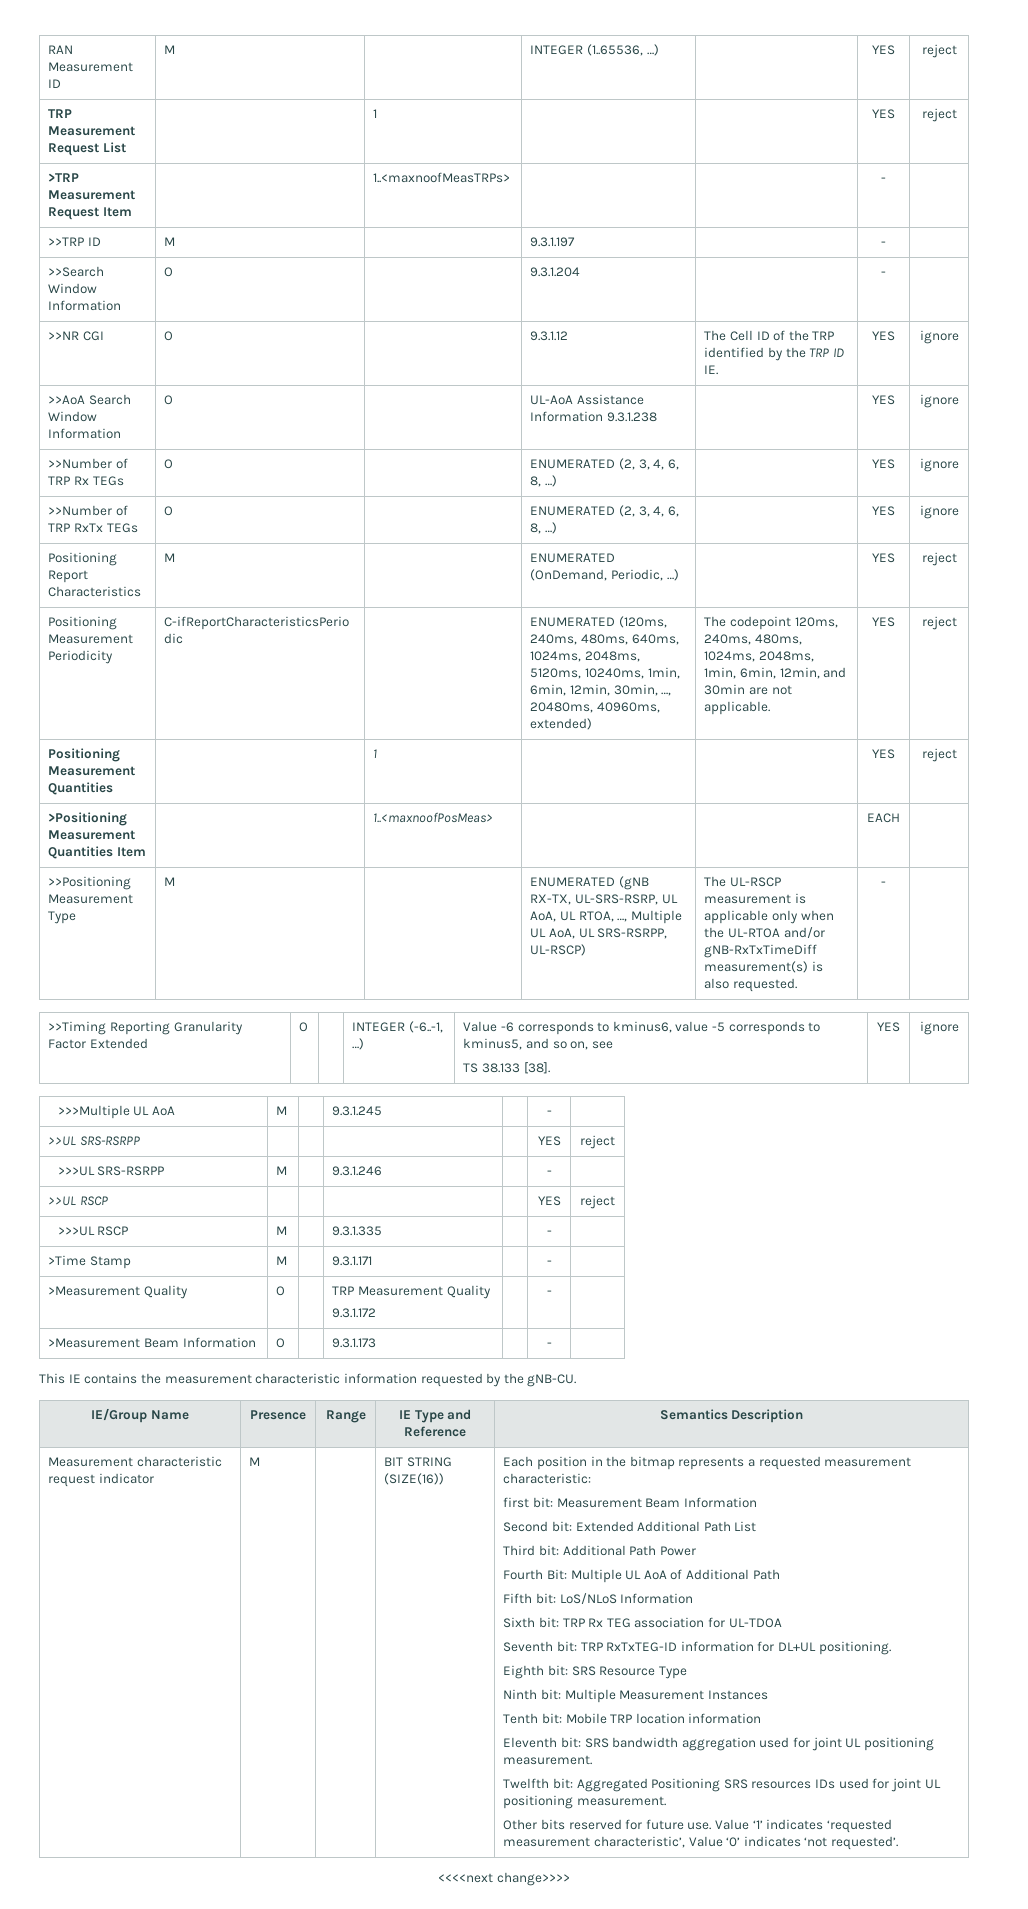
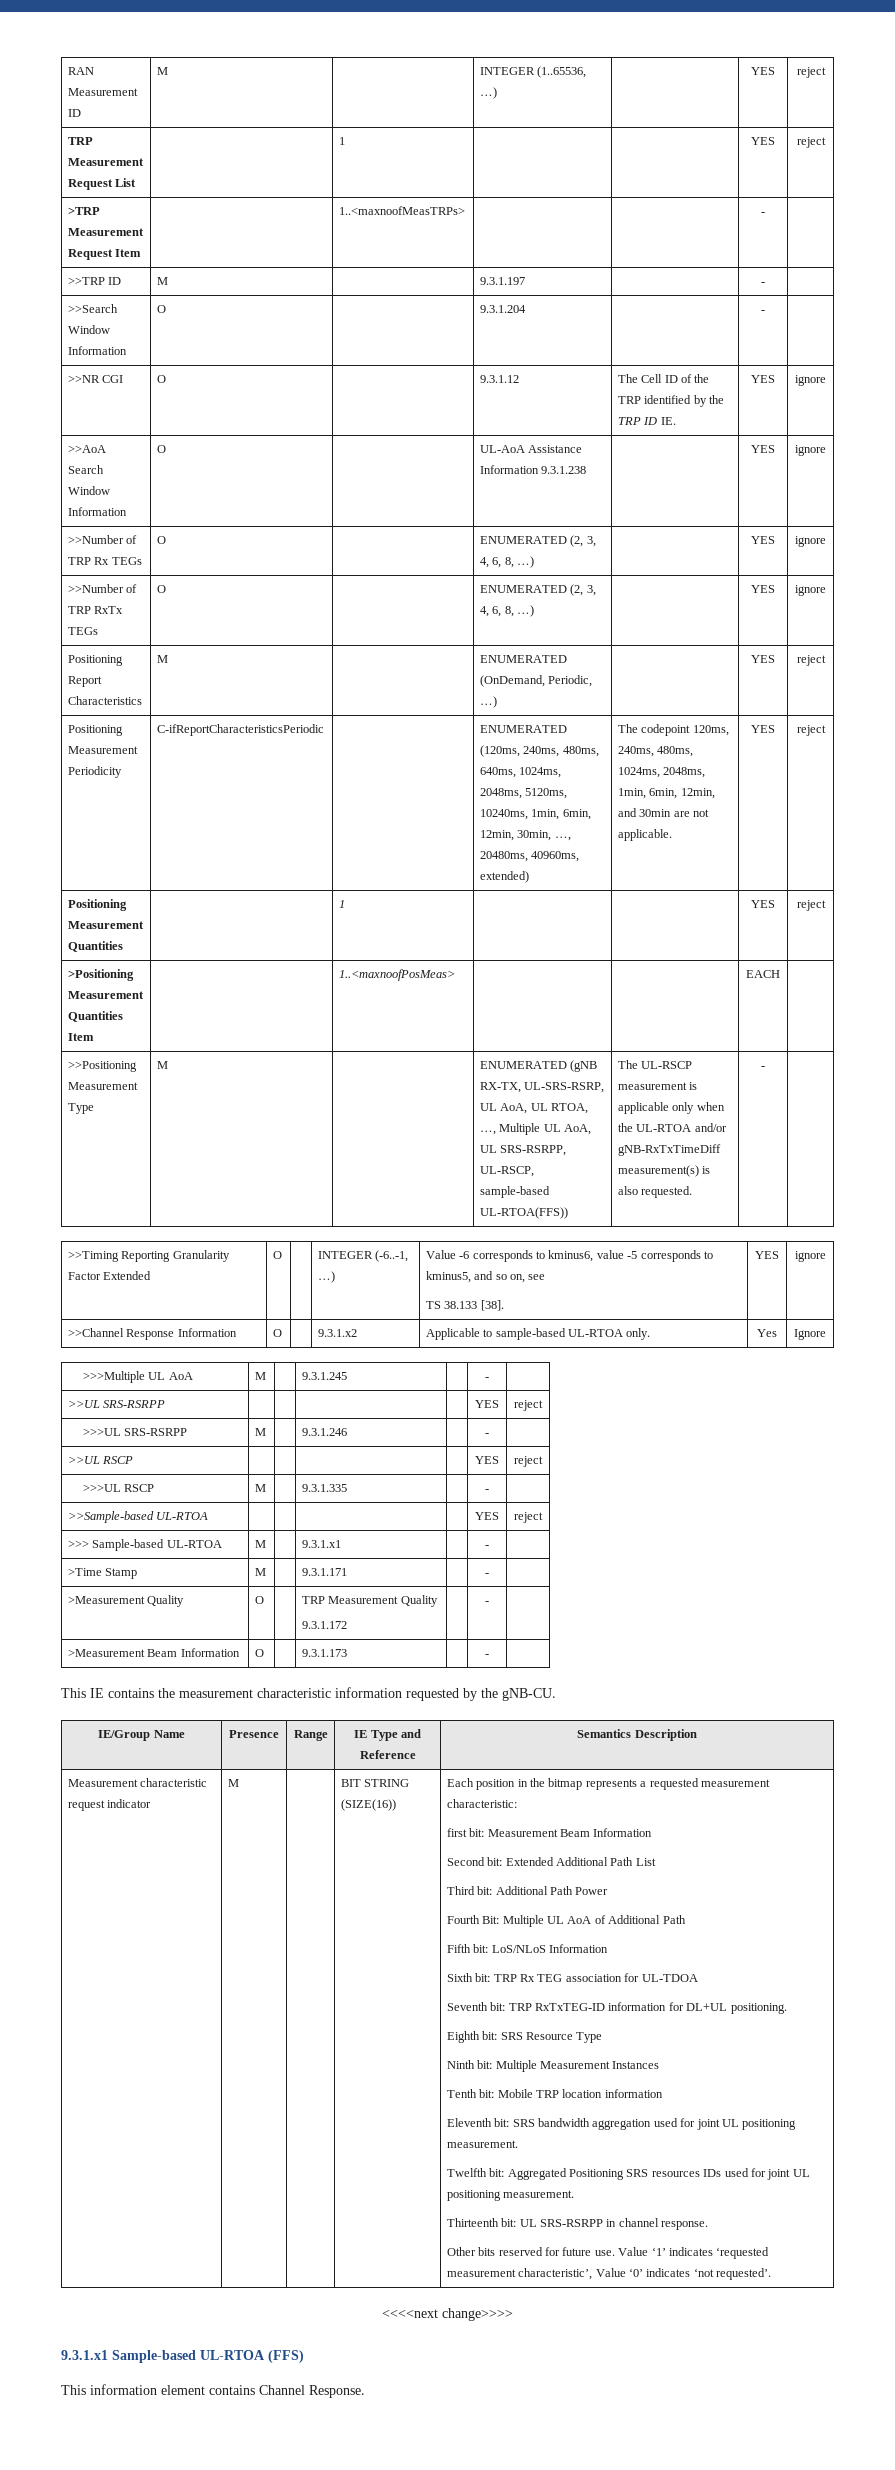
[530,944,587,956] UL-RSCP) -> [479,1166,534,1177] [479,1186,550,1198] [479,1207,568,1219] UL-RSCP, sample-based UL-RTOA(FFS))
(959, 1028) none -> [67,1328,237,1340] [272,1329,282,1337] [317,1329,357,1337] [425,1328,651,1340] [757,1329,777,1337] [794,1329,826,1340] // >>Channel Response Information | O | | 9.3.1.x2 | Applicable to sample-based UL-RTOA only. | Yes | Ignore
(552, 1232) none -> [67,1511,209,1523] [475,1512,499,1520] [514,1512,543,1523] [67,1539,222,1551] [254,1540,266,1548] [301,1540,341,1548] [485,1545,489,1548] // >>Sample-based UL-RTOA | | | | | YES | reject // >>> Sample-based UL-RTOA | M | | 9.3.1.x1 | | - |
(666, 1801) none -> [446,2218,709,2230] // Thirteenth bit: UL SRS-RSRPP in channel response.
(570, 1879) none -> [61,2350,304,2363] [61,2384,365,2398] // 9.3.1.x1 Sample-based UL-RTOA (FFS) // This information element contains Channel Response.

